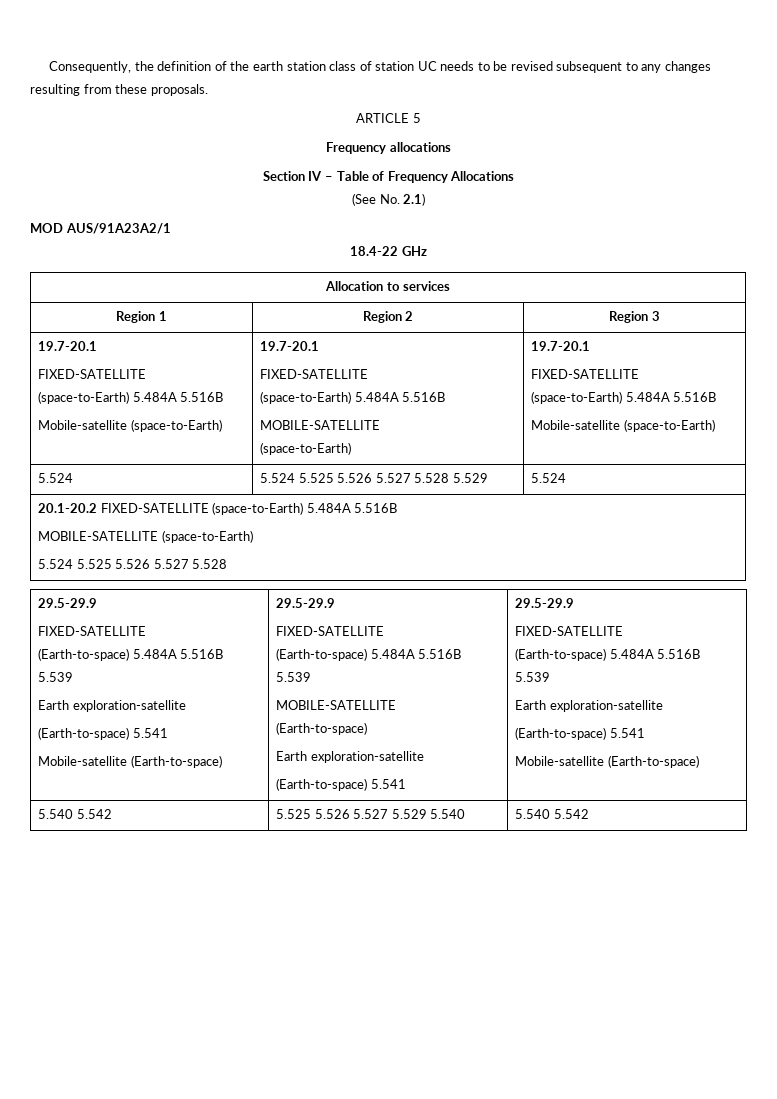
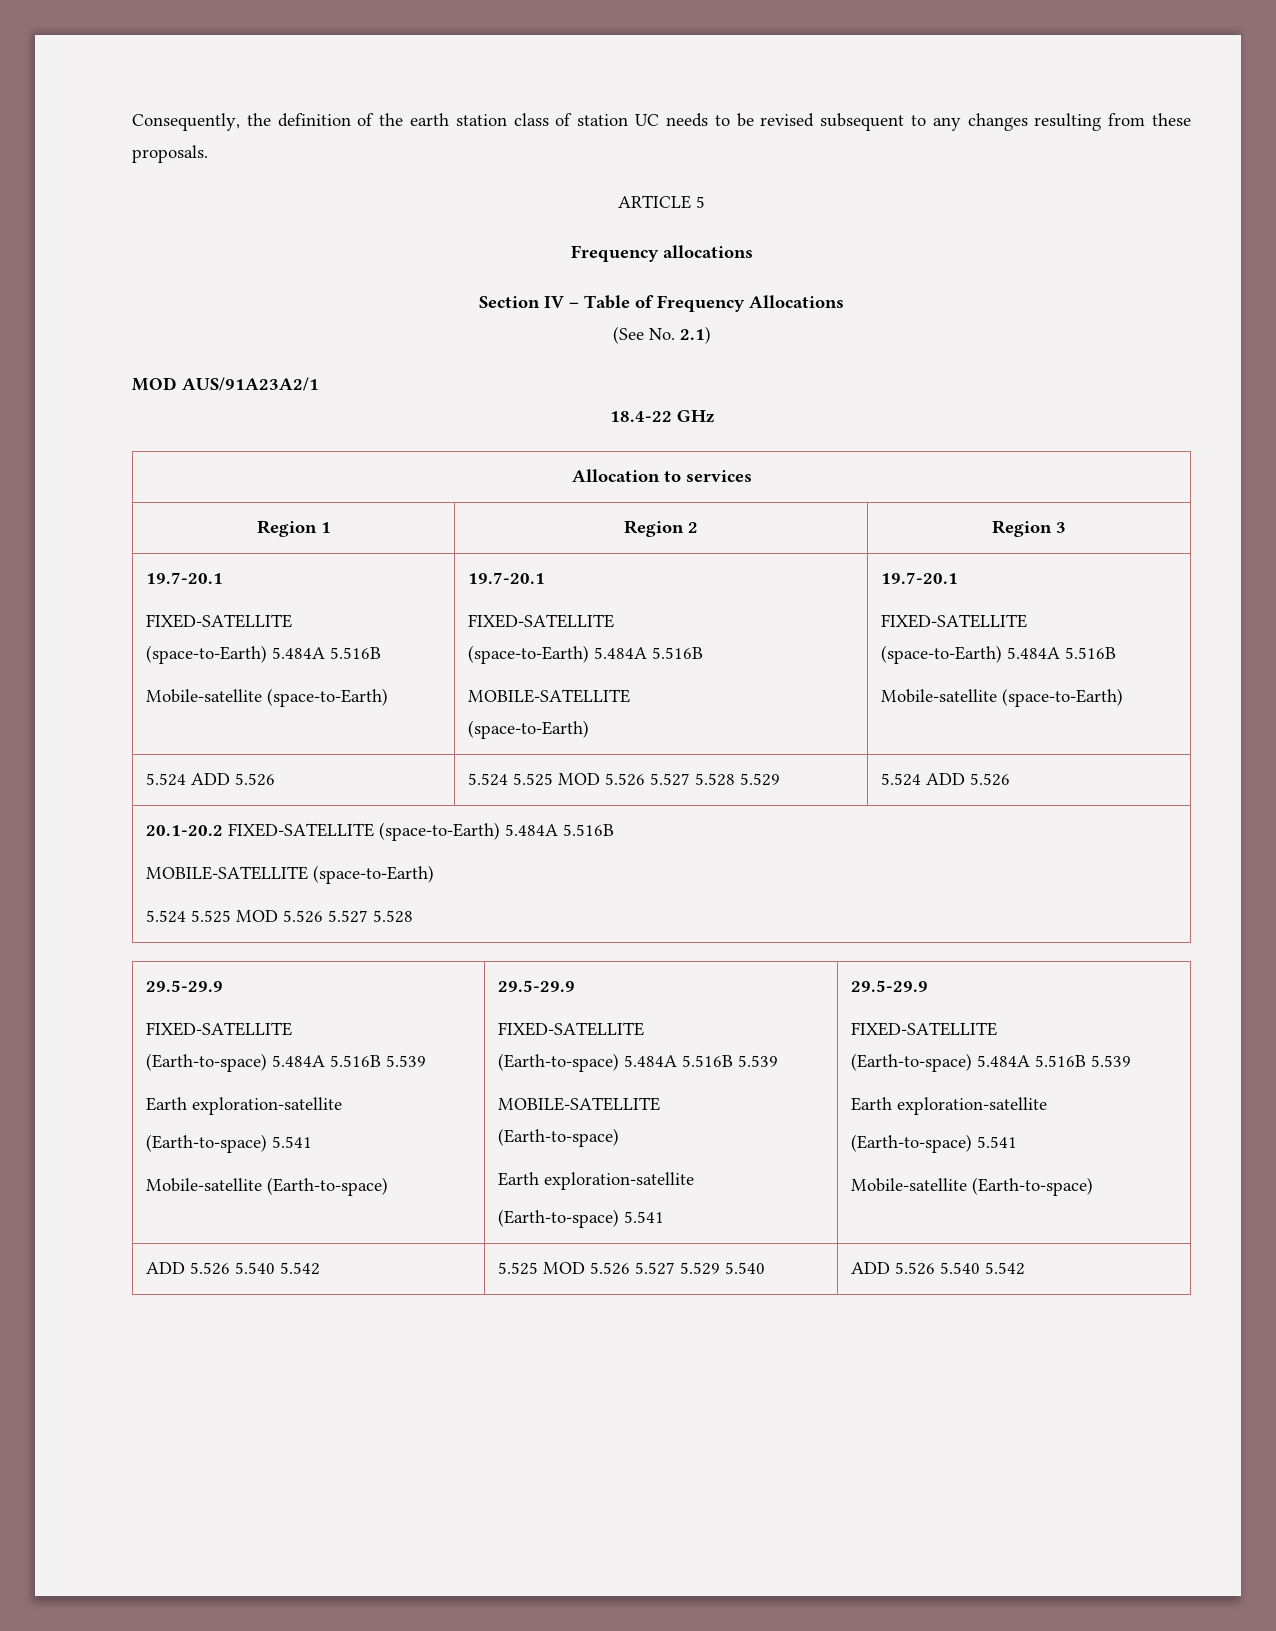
[260,473,334,483] | 5.524 5.525 -> [190,773,275,786] [467,773,600,786] ADD 5.526 | 5.524 5.525 MOD
(567, 478) none -> [925,773,1010,786] ADD 5.526
(112, 564) none -> [235,910,278,922] MOD
(699, 761) none -> [145,1262,230,1275] ADD 5.526
(312, 814) none -> [542,1262,585,1274] MOD
(466, 814) none -> [850,1262,935,1275] ADD 5.526

